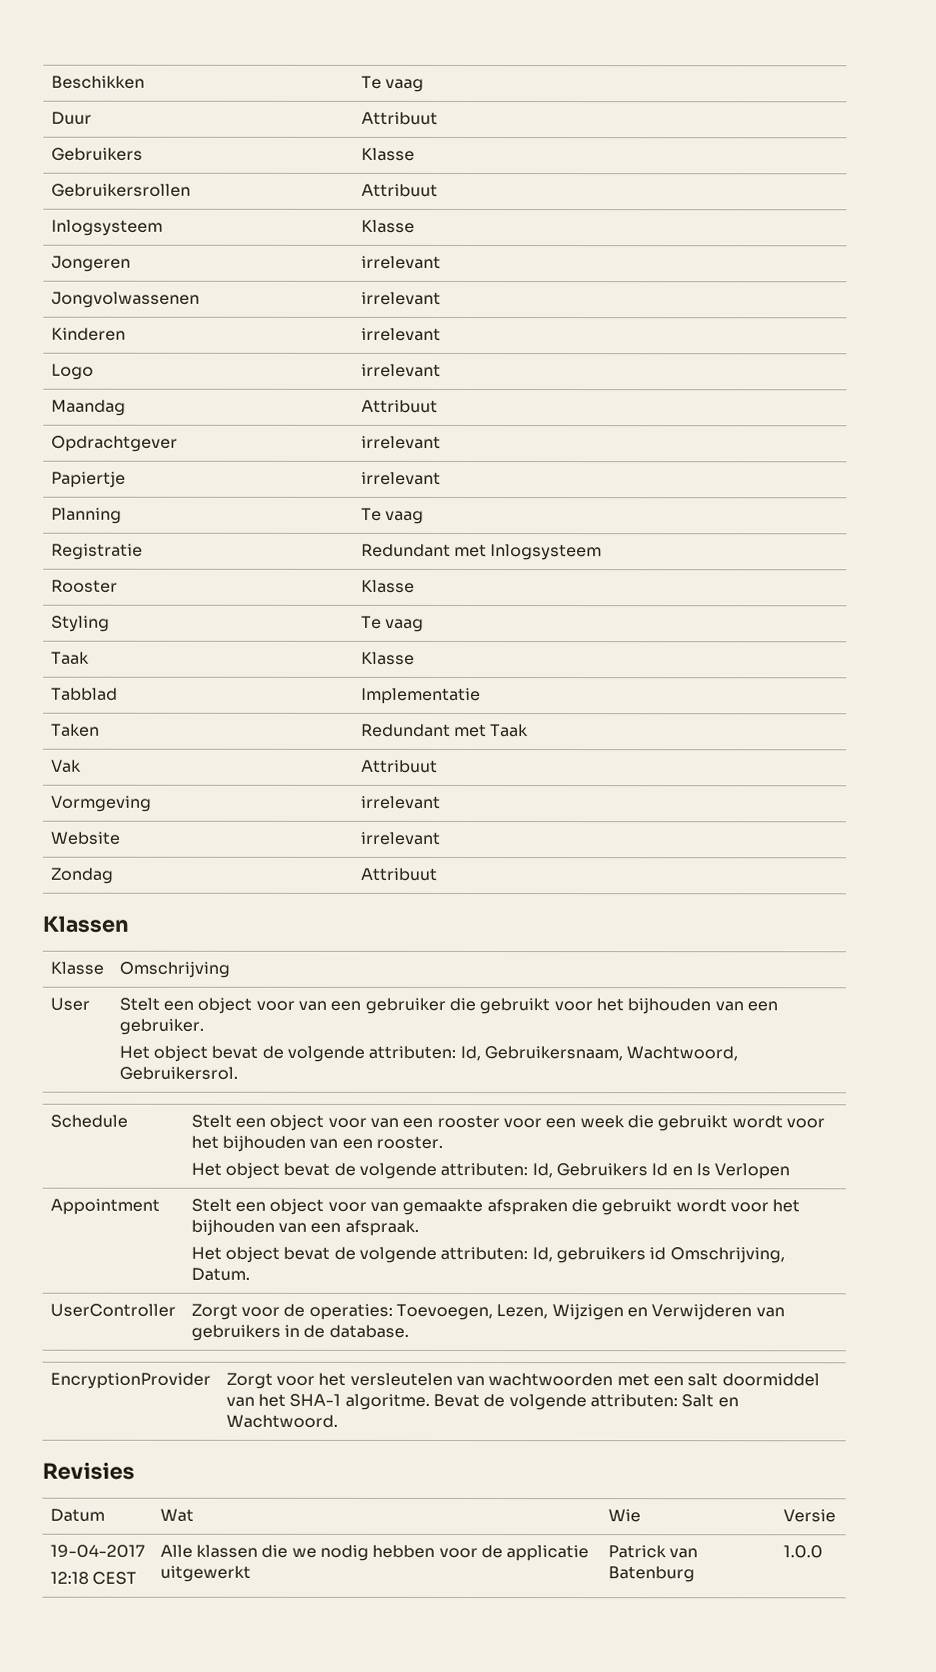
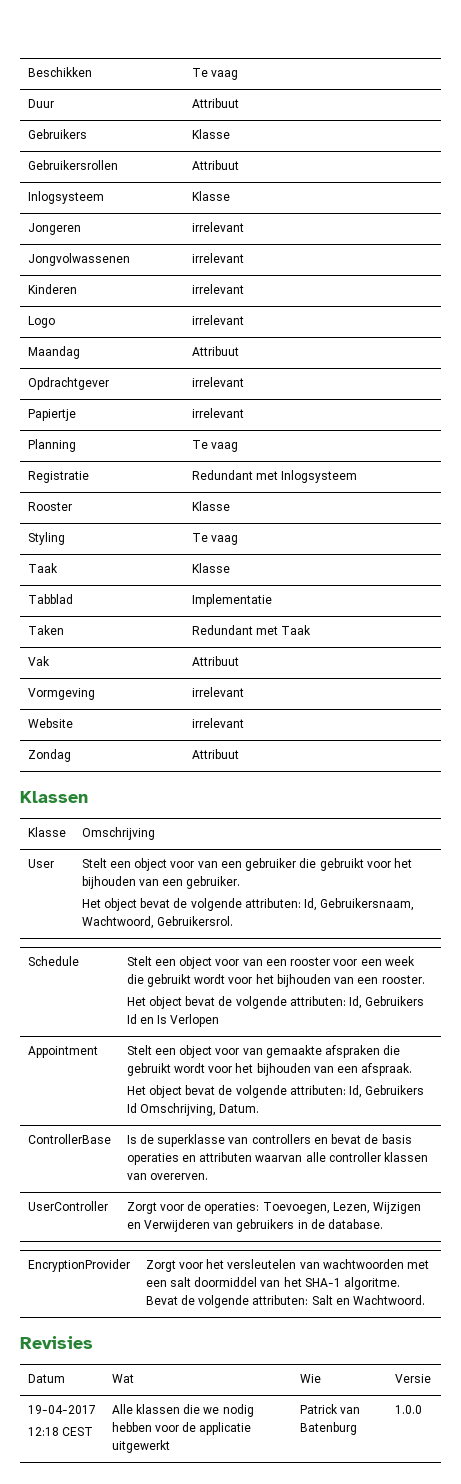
[555,1247,667,1264] gebruikers id -> [365,1085,425,1095] [126,1103,137,1113] Gebruikers Id
(250, 1274) none -> [27,1134,111,1144] [126,1134,412,1147] [126,1152,429,1165] [126,1173,208,1180] // ControllerBase | Is de superklasse van controllers en bevat de basis operaties en attributen waarvan alle controller klassen van overerven.

